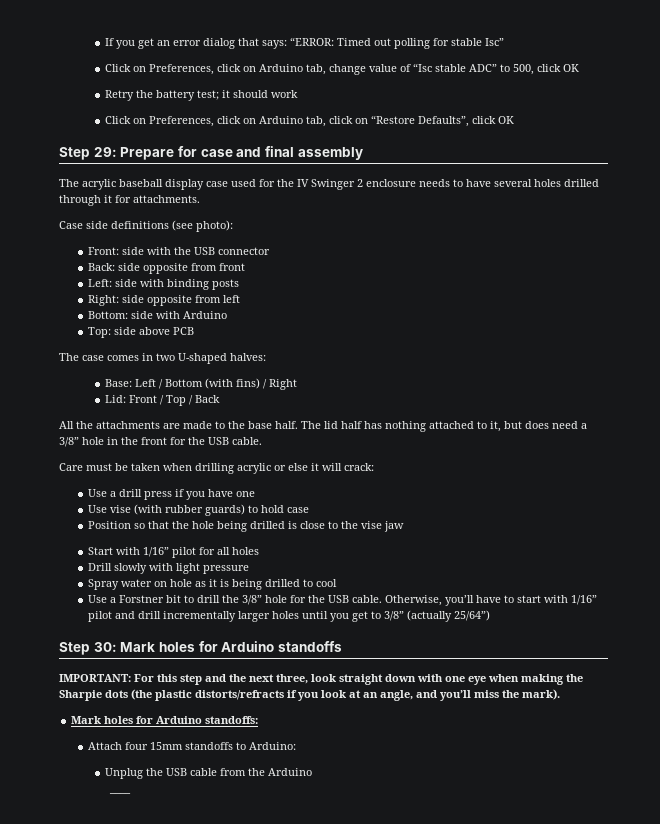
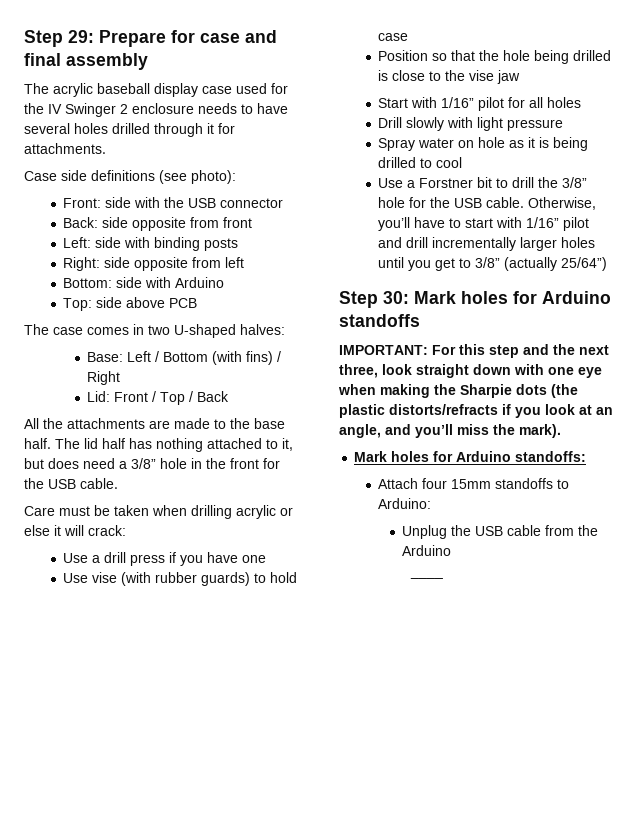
[104,37,504,49] [104,63,579,75] [104,90,298,101] [104,115,514,127] If you get an error dialog that says: “ERROR: Timed out polling for stable Isc” // Click on Preferences, click on Arduino tab, change value of “Isc stable ADC” to 500, click OK // Retry the battery test; it should work // Click on Preferences, click on Arduino tab, click on “Restore Defaults”, click OK // -> (24, 38) none

